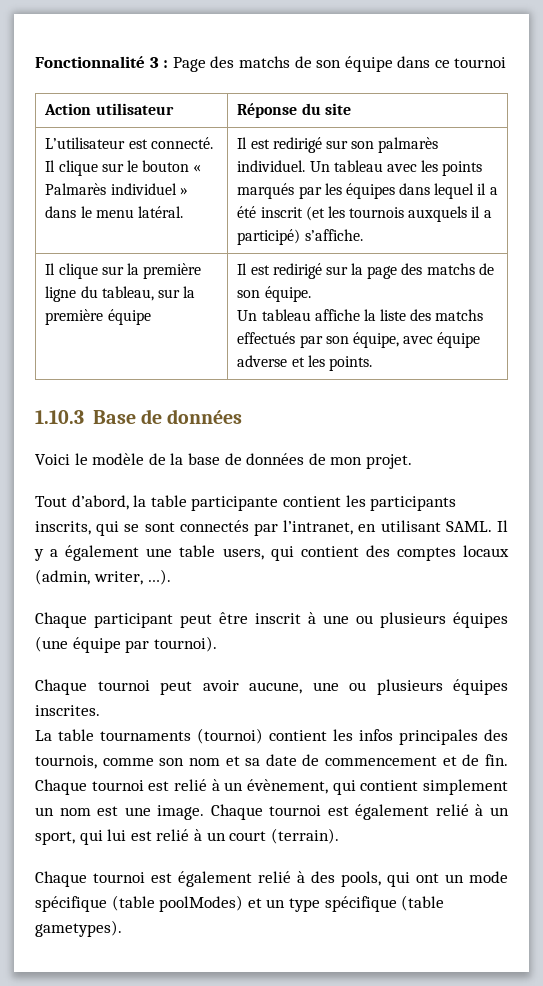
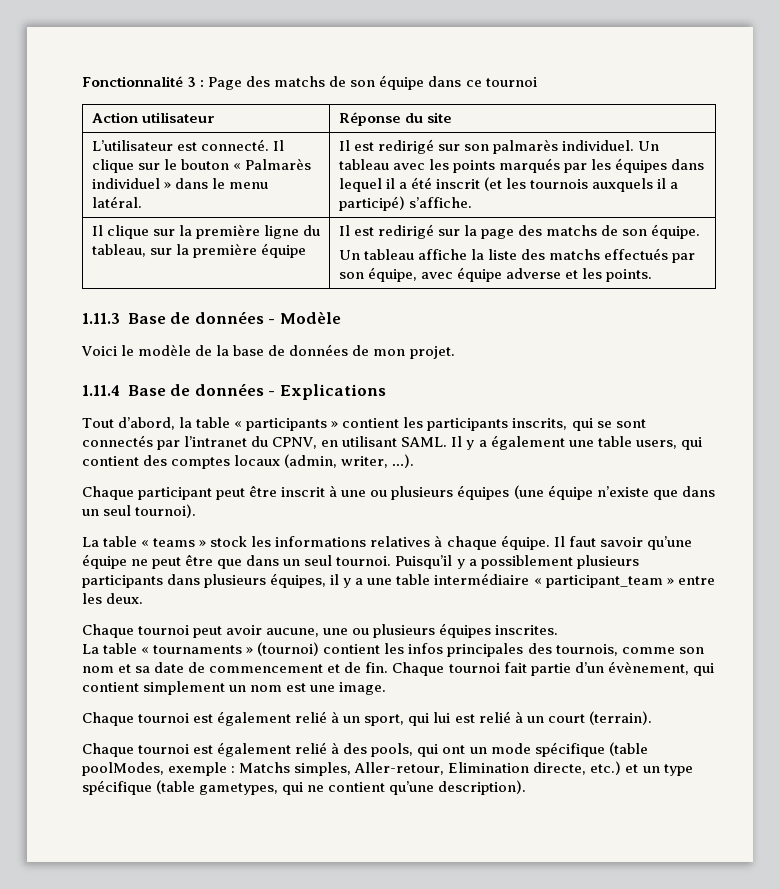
[35,409,243,424] 1.10.3 Base de données -> [82,311,341,324] 1.11.3 Base de données - Modèle
(412, 461) none -> [82,383,386,400] // 1.11.4 Base de données - Explications
[191,496,279,511] participante -> [234,418,339,431] « participants »
[283,520,354,535] l’intranet, -> [184,436,318,449] l’intranet du CPNV,
[125,636,217,653] par tournoi). -> [596,486,715,500] [82,504,197,518] [82,535,692,550] [82,554,639,569] [82,573,715,588] [82,593,144,604] n’existe que dans un seul tournoi). // La table « teams » stock les informations relatives à chaque équipe. Il faut savoir qu’une équipe ne peut être que dans un seul tournoi. Puisqu’il y a possiblement plusieurs participants dans plusieurs équipes, il y a une table intermédiaire « participant_team » entre les deux.
[100,731,191,741] tournaments -> [141,645,254,654] « tournaments »
[148,779,244,791] est relié à un -> [503,662,604,676] fait partie d’un
(205, 812) none -> (387, 688) //
[159,895,244,912] poolModes) -> [82,761,622,776] poolModes, exemple : Matchs simples, Aller-retour, Elimination directe, etc.)
[35,920,122,937] gametypes). -> [199,780,527,795] gametypes, qui ne contient qu’une description).

